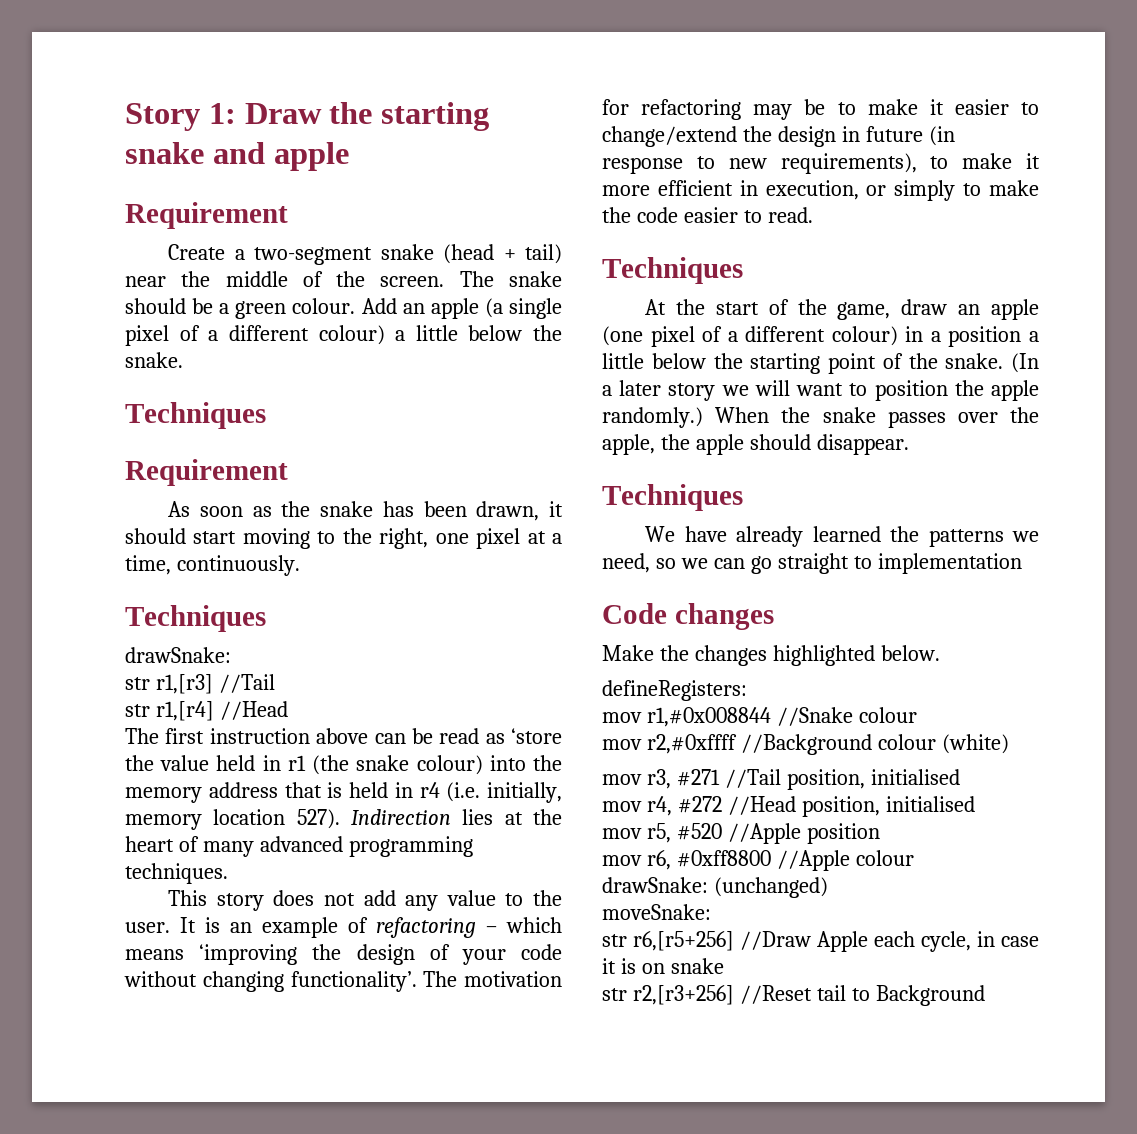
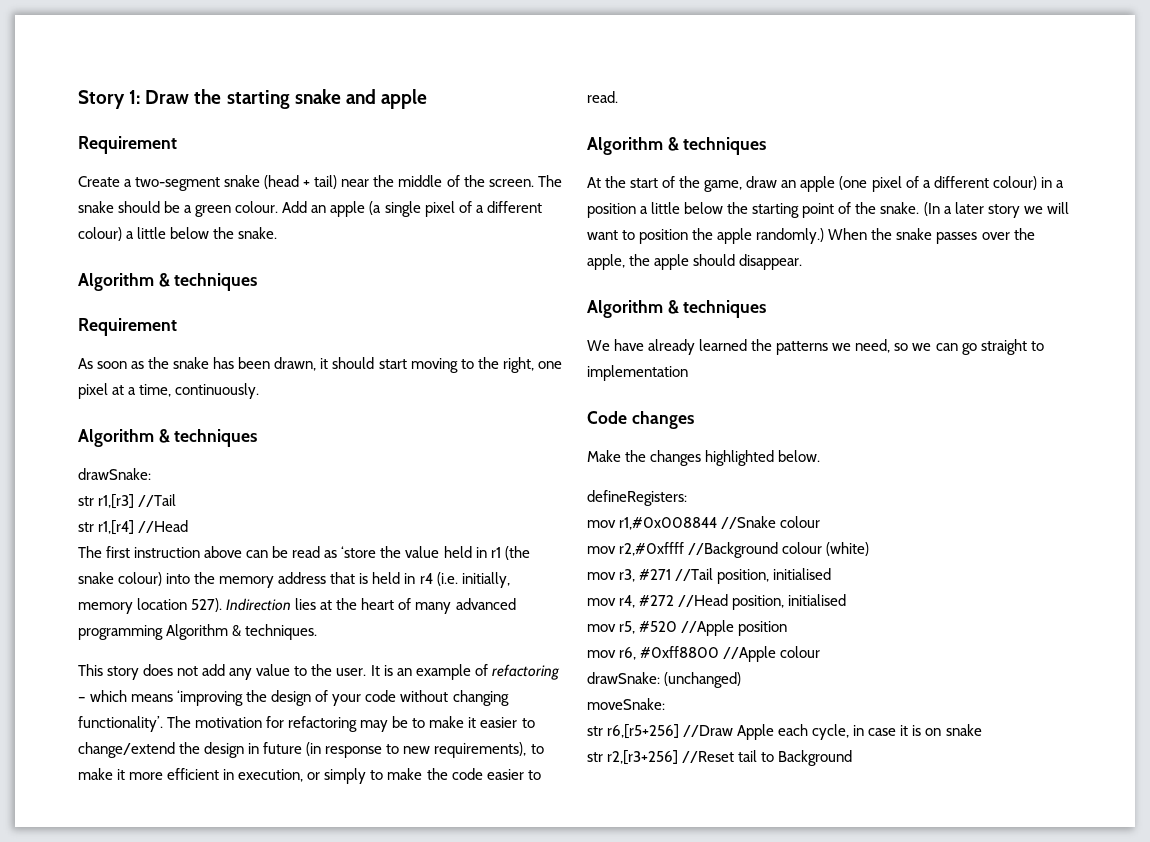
[125,402,266,429] Techniques -> [78,273,258,291] Algorithm & techniques
[125,605,266,632] Techniques -> [78,429,258,447] Algorithm & techniques
(473, 846) none -> [166,624,242,640] Algorithm &
[602,257,743,284] Techniques -> [587,137,767,155] Algorithm & techniques
[602,484,743,511] Techniques -> [587,300,767,318] Algorithm & techniques

